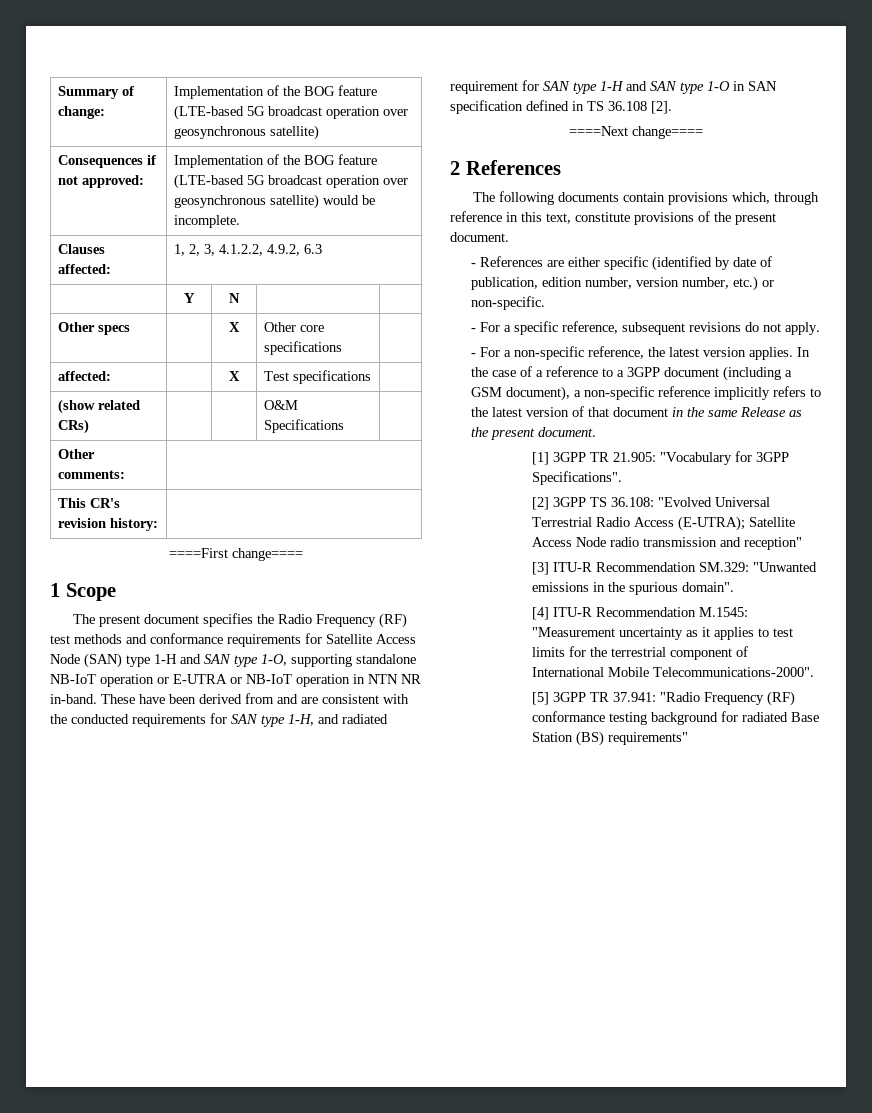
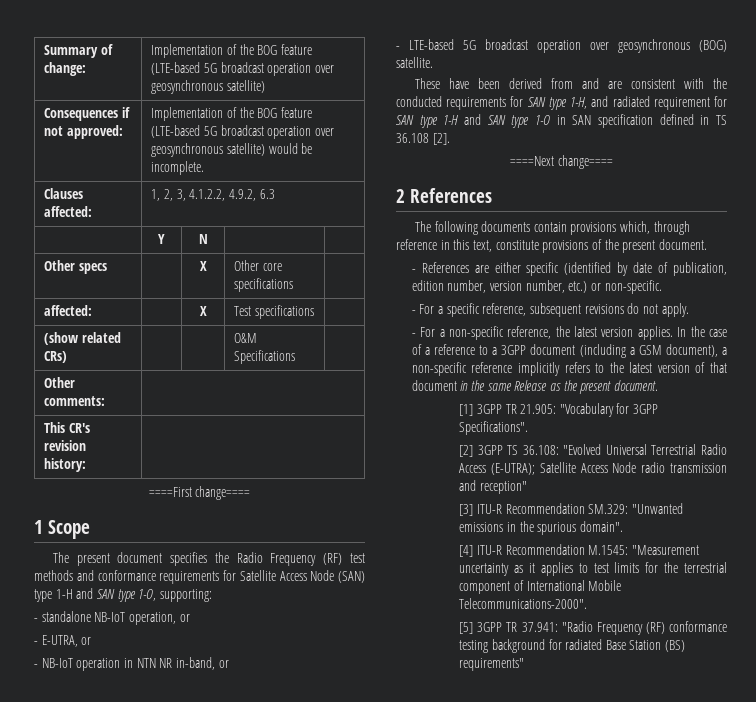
[291,654,352,667] supporting -> [159,589,212,602] [34,618,38,622] supporting: // -
[100,674,242,687] operation or E-UTRA or -> [128,612,190,625] [34,635,92,647] [34,664,38,668] operation, or // - E-UTRA, or // -
[50,694,97,704] in-band. -> [175,657,229,670] [396,39,727,53] [396,57,433,68] in-band, or // - LTE-based 5G broadcast operation over geosynchronous (BOG) satellite. //

